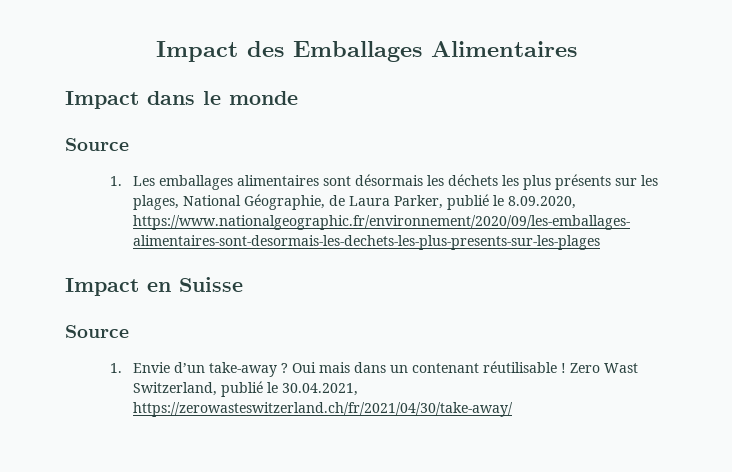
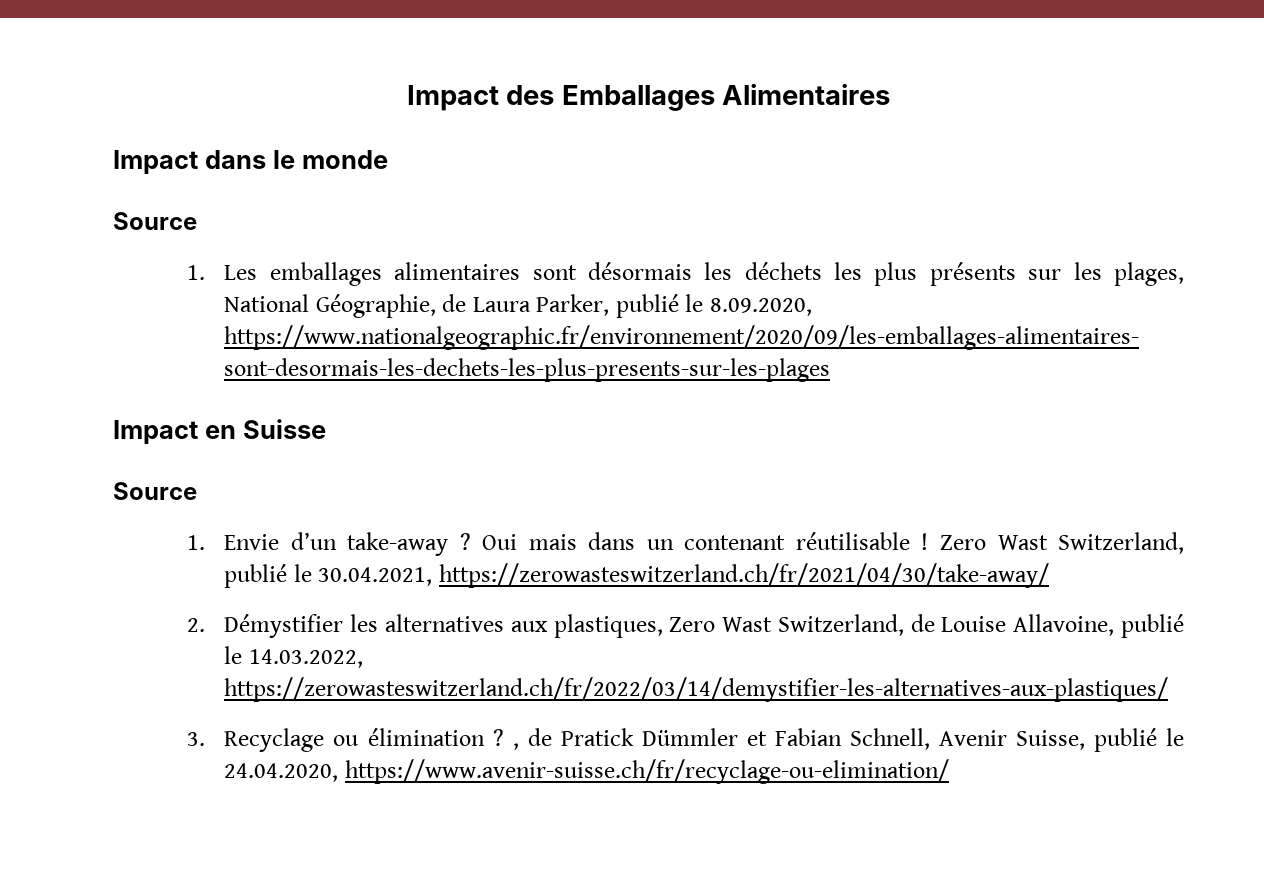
(513, 409) none -> [187,614,1184,638] [224,646,363,668] [224,677,1169,702] [187,728,1184,752] [224,759,949,784] // 2. Démystifier les alternatives aux plastiques, Zero Wast Switzerland, de Louise Allavoine, publié le 14.03.2022, https://zerowasteswitzerland.ch/fr/2022/03/14/demystifier-les-alternatives-aux-plastiques/ // 3. Recyclage ou élimination ? , de Pratick Dümmler et Fabian Schnell, Avenir Suisse, publié le 24.04.2020, https://www.avenir-suisse.ch/fr/recyclage-ou-elimination/

